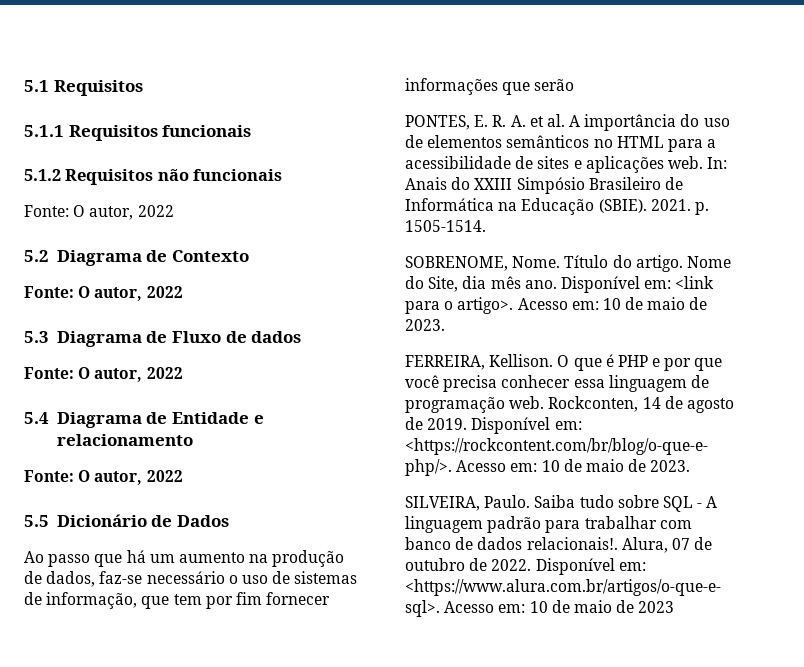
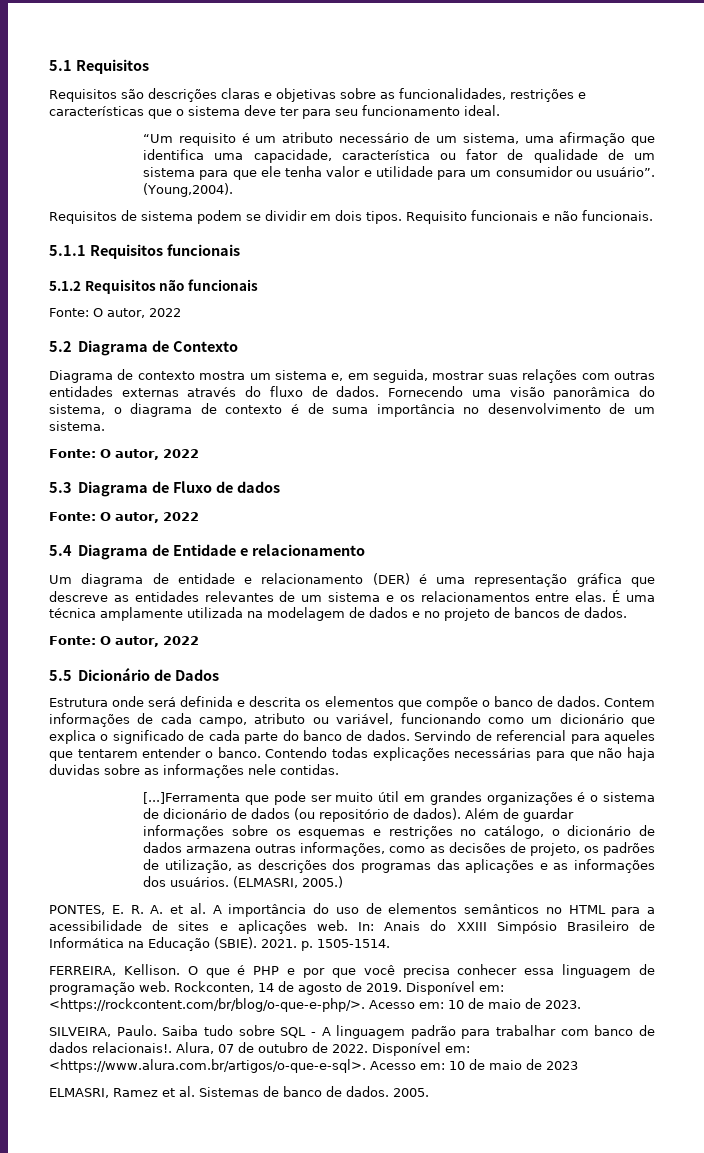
(143, 88) none -> [49,88,586,102] [49,105,500,119] [143,132,655,146] [143,149,655,163] [143,166,655,180] [143,183,234,197] [49,210,653,224] // Requisitos são descrições claras e objetivas sobre as funcionalidades, restrições e características que o sistema deve ter para seu funcionamento ideal. // “Um requisito é um atributo necessário de um sistema, uma afirmação que identifica uma capacidade, característica ou fator de qualidade de um sistema para que ele tenha valor e utilidade para um consumidor ou usuário”. (Young,2004). // Requisitos de sistema podem se dividir em dois tipos. Requisito funcionais e não funcionais.
(249, 256) none -> [49,369,655,383] [49,386,656,400] [49,403,655,417] [49,421,105,431] // Diagrama de contexto mostra um sistema e, em seguida, mostrar suas relações com outras entidades externas através do fluxo de dados. Fornecendo uma visão panorâmica do sistema, o diagrama de contexto é de suma importância no desenvolvimento de um sistema.
(193, 440) none -> [49,573,655,587] [49,590,655,602] [49,607,627,621] // Um diagrama de entidade e relacionamento (DER) é uma representação gráfica que descreve as entidades relevantes de um sistema e os relacionamentos entre elas. É uma técnica amplamente utilizada na modelagem de dados e no projeto de bancos de dados.
[24,550,345,567] [24,571,358,587] [24,592,331,609] [405,78,575,95] Ao passo que há um aumento na produção de dados, faz-se necessário o uso de sistemas de informação, que tem por fim fornecer informações que serão -> [49,696,655,710] [49,713,656,727] [49,730,655,744] [49,747,655,761] [49,764,339,778] [143,791,655,805] [143,808,575,822] [143,825,655,839] [143,842,655,856] [143,859,655,873] [143,876,344,888] Estrutura onde será definida e descrita os elementos que compõe o banco de dados. Contem informações de cada campo, atributo ou variável, funcionando como um dicionário que explica o significado de cada parte do banco de dados. Servindo de referencial para aqueles que tentarem entender o banco. Contendo todas explicações necessárias para que não haja duvidas sobre as informações nele contidas. // [...]Ferramenta que pode ser muito útil em grandes organizações é o sistema de dicionário de dados (ou repositório de dados). Além de guardar informações sobre os esquemas e restrições no catálogo, o dicionário de dados armazena outras informações, como as decisões de projeto, os padrões de utilização, as descrições dos programas das aplicações e as informações dos usuários. (ELMASRI, 2005.)
[405,255,731,272] [405,276,715,293] [405,297,708,314] [405,319,445,331] // SOBRENOME, Nome. Título do artigo. Nome do Site, dia mês ano. Disponível em: <link para o artigo>. Acesso em: 10 de maio de 2023. -> (390, 943) none
(675, 607) none -> [49,1086,429,1098] // ELMASRI, Ramez et al. Sistemas de banco de dados. 2005.

